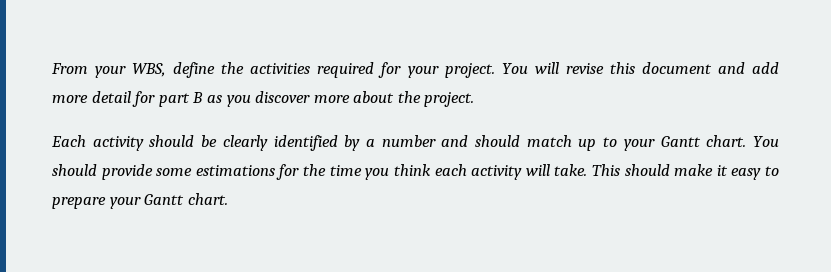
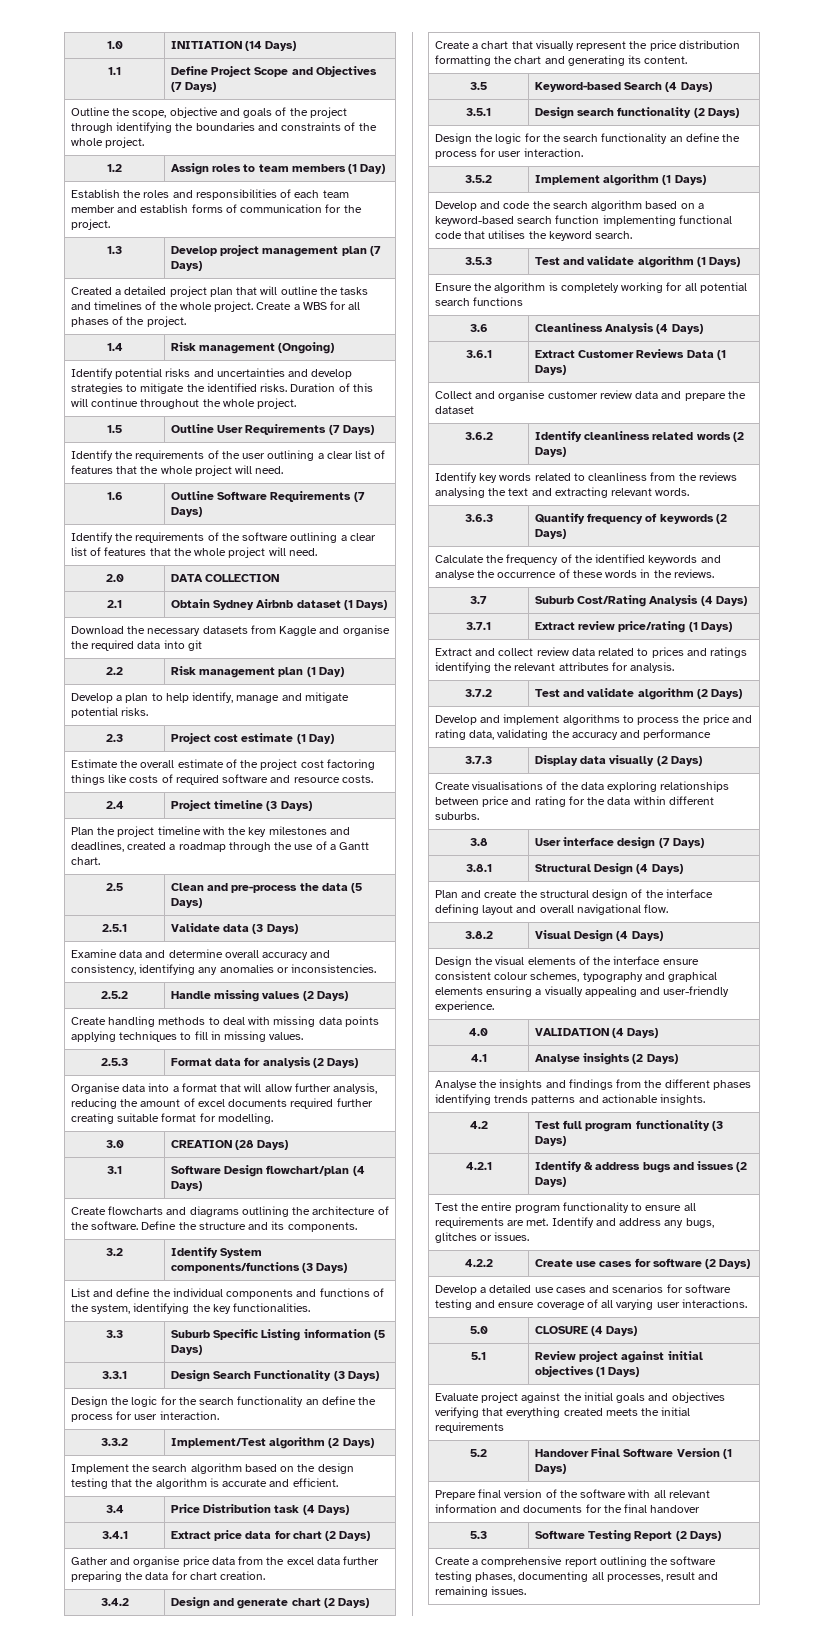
[51,62,779,78] [52,91,475,107] [51,135,780,151] [52,164,779,180] [52,193,228,209] From your WBS, define the activities required for your project. You will revise this document and add more detail for part B as you discover more about the project. // Each activity should be clearly identified by a number and should match up to your Gantt chart. You should provide some estimations for the time you think each activity will take. This should make it easy to prepare your Gantt chart. -> [106,41,123,49] [170,41,297,51] [108,67,121,75] [170,66,377,77] [170,82,217,92] [70,107,347,118] [70,122,377,133] [70,137,145,148] [107,164,122,172] [170,163,386,175] [70,189,349,200] [70,204,362,213] [70,219,110,230] [107,246,122,254] [170,245,381,257] [170,261,202,271] [70,286,368,297] [70,301,361,312] [70,316,186,327] [106,343,123,351] [170,342,335,354] [70,368,353,379] [70,383,373,394] [70,398,297,409] [107,425,122,433] [170,424,374,435] [70,450,386,461] [70,465,284,476] [106,492,123,500] [170,491,365,502] [170,507,202,517] [70,532,376,543] [70,547,317,558] [105,574,124,582] [170,574,280,582] [107,600,122,608] [170,599,388,610] [70,625,390,636] [70,640,202,651] [106,667,123,675] [170,666,344,678] [70,692,349,703] [70,707,149,718] [106,734,123,742] [170,733,334,744] [70,759,375,770] [70,774,373,785] [105,801,124,809] [170,800,312,811] [70,826,350,837] [70,841,369,852] [70,857,100,865] [106,883,123,891] [170,883,363,893] [170,898,202,908] [102,924,127,932] [170,923,298,934] [70,949,331,960] [70,964,377,975] [101,991,128,999] [170,990,348,1002] [70,1016,379,1027] [70,1031,304,1042] [101,1058,128,1066] [170,1057,359,1068] [70,1083,377,1094] [70,1098,373,1109] [70,1113,273,1124] [105,1140,124,1148] [170,1140,289,1150] [107,1166,122,1174] [170,1165,365,1177] [170,1181,202,1191] [70,1206,389,1217] [70,1221,357,1232] [106,1248,123,1256] [170,1247,263,1258] [170,1262,348,1273] [70,1288,384,1299] [70,1303,311,1314] [106,1330,123,1338] [170,1329,385,1341] [170,1345,202,1355] [102,1371,127,1379] [170,1370,379,1382] [70,1396,376,1407] [70,1411,219,1422] [101,1438,128,1446] [170,1437,374,1449] [70,1463,354,1474] [70,1478,338,1489] [105,1505,124,1513] [170,1504,349,1515] [101,1531,128,1539] [170,1530,371,1541] [70,1556,379,1567] [70,1571,266,1582] [100,1598,129,1606] [170,1597,370,1609] [434,40,740,51] [434,55,688,66] [470,82,487,90] [534,82,712,92] [466,108,491,116] [534,107,739,119] [434,133,740,144] [434,148,583,159] [465,175,492,183] [534,174,706,186] [434,200,704,211] [434,215,732,226] [434,230,633,241] [465,257,492,265] [534,256,741,268] [434,282,747,293] [434,297,524,306] [469,324,488,332] [534,323,703,334] [465,350,492,358] [534,349,726,360] [534,365,566,375] [434,390,746,401] [434,406,474,414] [464,432,493,440] [534,431,744,442] [534,447,566,457] [434,472,737,483] [434,487,690,498] [464,514,493,522] [534,513,727,524] [534,529,566,539] [434,554,721,565] [434,569,714,580] [470,596,487,604] [534,595,747,607] [466,622,491,630] [534,621,732,633] [434,647,747,658] [434,662,675,673] [465,689,492,697] [534,688,743,700] [434,714,752,725] [434,729,712,740] [465,756,492,764] [534,755,702,766] [434,781,730,792] [434,796,714,807] [434,812,479,820] [469,838,488,846] [534,837,704,849] [465,864,492,872] [534,863,683,875] [434,889,713,900] [434,904,669,915] [464,931,493,939] [534,930,663,942] [434,956,699,967] [434,971,718,982] [434,986,730,997] [434,1001,494,1012] [469,1028,488,1036] [534,1028,659,1038] [470,1054,487,1062] [534,1053,678,1065] [434,1079,751,1090] [434,1094,706,1105] [469,1121,488,1129] [534,1120,723,1132] [534,1136,566,1146] [465,1162,492,1170] [534,1161,748,1173] [534,1177,566,1187] [434,1202,696,1213] [434,1217,714,1228] [434,1232,530,1243] [464,1259,493,1267] [534,1258,751,1269] [434,1284,731,1295] [434,1299,747,1310] [469,1326,488,1334] [534,1326,638,1336] [471,1352,486,1360] [534,1351,703,1363] [534,1366,640,1377] [434,1392,725,1403] [434,1407,691,1418] [434,1422,504,1433] [470,1449,487,1457] [534,1448,732,1459] [534,1464,566,1474] [434,1489,710,1500] [434,1504,701,1513] [470,1531,487,1539] [534,1530,721,1542] [434,1556,717,1567] [434,1571,719,1582] [434,1586,527,1597] 1.0 | INITIATION (14 Days) // 1.1 | Define Project Scope and Objectives (7 Days) // Outline the scope, objective and goals of the project through identifying the boundaries and constraints of the whole project. // 1.2 | Assign roles to team members (1 Day) // Establish the roles and responsibilities of each team member and establish forms of communication for the project. // 1.3 | Develop project management plan (7 Days) // Created a detailed project plan that will outline the tasks and timelines of the whole project. Create a WBS for all phases of the project. // 1.4 | Risk management (Ongoing) // Identify potential risks and uncertainties and develop strategies to mitigate the identified risks. Duration of this will continue throughout the whole project. // 1.5 | Outline User Requirements (7 Days) // Identify the requirements of the user outlining a clear list of features that the whole project will need. // 1.6 | Outline Software Requirements (7 Days) // Identify the requirements of the software outlining a clear list of features that the whole project will need. // 2.0 | DATA COLLECTION // 2.1 | Obtain Sydney Airbnb dataset (1 Days) // Download the necessary datasets from Kaggle and organise the required data into git // 2.2 | Risk management plan (1 Day) // Develop a plan to help identify, manage and mitigate potential risks. // 2.3 | Project cost estimate (1 Day) // Estimate the overall estimate of the project cost factoring things like costs of required software and resource costs. // 2.4 | Project timeline (3 Days) // Plan the project timeline with the key milestones and deadlines, created a roadmap through the use of a Gantt chart. // 2.5 | Clean and pre-process the data (5 Days) // 2.5.1 | Validate data (3 Days) // Examine data and determine overall accuracy and consistency, identifying any anomalies or inconsistencies. // 2.5.2 | Handle missing values (2 Days) // Create handling methods to deal with missing data points applying techniques to fill in missing values. // 2.5.3 | Format data for analysis (2 Days) // Organise data into a format that will allow further analysis, reducing the amount of excel documents required further creating suitable format for modelling. // 3.0 | CREATION (28 Days) // 3.1 | Software Design flowchart/plan (4 Days) // Create flowcharts and diagrams outlining the architecture of the software. Define the structure and its components. // 3.2 | Identify System components/functions (3 Days) // List and define the individual components and functions of the system, identifying the key functionalities. // 3.3 | Suburb Specific Listing information (5 Days) // 3.3.1 | Design Search Functionality (3 Days) // Design the logic for the search functionality an define the process for user interaction. // 3.3.2 | Implement/Test algorithm (2 Days) // Implement the search algorithm based on the design testing that the algorithm is accurate and efficient. // 3.4 | Price Distribution task (4 Days) // 3.4.1 | Extract price data for chart (2 Days) // Gather and organise price data from the excel data further preparing the data for chart creation. // 3.4.2 | Design and generate chart (2 Days) // Create a chart that visually represent the price distribution formatting the chart and generating its content. // 3.5 | Keyword-based Search (4 Days) // 3.5.1 | Design search functionality (2 Days) // Design the logic for the search functionality an define the process for user interaction. // 3.5.2 | Implement algorithm (1 Days) // Develop and code the search algorithm based on a keyword-based search function implementing functional code that utilises the keyword search. // 3.5.3 | Test and validate algorithm (1 Days) // Ensure the algorithm is completely working for all potential search functions // 3.6 | Cleanliness Analysis (4 Days) // 3.6.1 | Extract Customer Reviews Data (1 Days) // Collect and organise customer review data and prepare the dataset // 3.6.2 | Identify cleanliness related words (2 Days) // Identify key words related to cleanliness from the reviews analysing the text and extracting relevant words. // 3.6.3 | Quantify frequency of keywords (2 Days) // Calculate the frequency of the identified keywords and analyse the occurrence of these words in the reviews. // 3.7 | Suburb Cost/Rating Analysis (4 Days) // 3.7.1 | Extract review price/rating (1 Days) // Extract and collect review data related to prices and ratings identifying the relevant attributes for analysis. // 3.7.2 | Test and validate algorithm (2 Days) // Develop and implement algorithms to process the price and rating data, validating the accuracy and performance // 3.7.3 | Display data visually (2 Days) // Create visualisations of the data exploring relationships between price and rating for the data within different suburbs. // 3.8 | User interface design (7 Days) // 3.8.1 | Structural Design (4 Days) // Plan and create the structural design of the interface defining layout and overall navigational flow. // 3.8.2 | Visual Design (4 Days) // Design the visual elements of the interface ensure consistent colour schemes, typography and graphical elements ensuring a visually appealing and user-friendly experience. // 4.0 | VALIDATION (4 Days) // 4.1 | Analyse insights (2 Days) // Analyse the insights and findings from the different phases identifying trends patterns and actionable insights. // 4.2 | Test full program functionality (3 Days) // 4.2.1 | Identify & address bugs and issues (2 Days) // Test the entire program functionality to ensure all requirements are met. Identify and address any bugs, glitches or issues. // 4.2.2 | Create use cases for software (2 Days) // Develop a detailed use cases and scenarios for software testing and ensure coverage of all varying user interactions. // 5.0 | CLOSURE (4 Days) // 5.1 | Review project against initial objectives (1 Days) // Evaluate project against the initial goals and objectives verifying that everything created meets the initial requirements // 5.2 | Handover Final Software Version (1 Days) // Prepare final version of the software with all relevant information and documents for the final handover // 5.3 | Software Testing Report (2 Days) // Create a comprehensive report outlining the software testing phases, documenting all processes, result and remaining issues.

